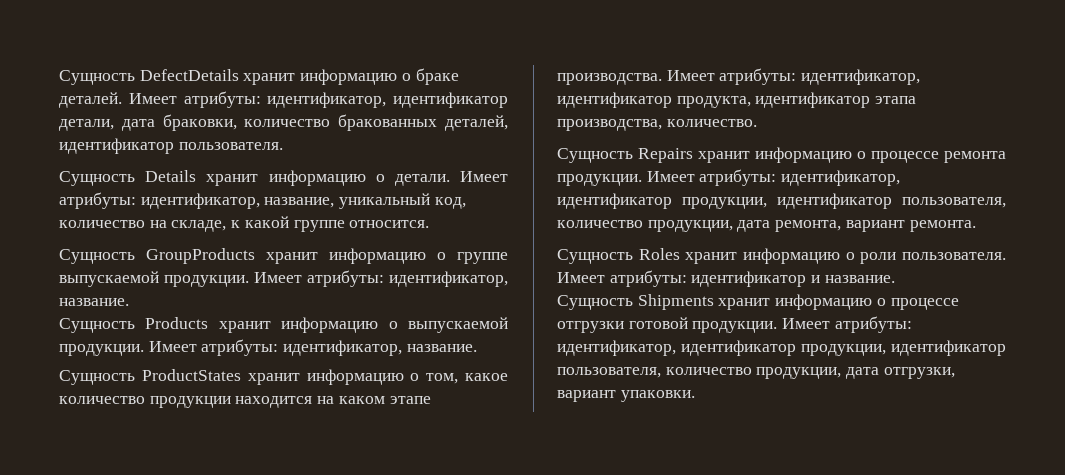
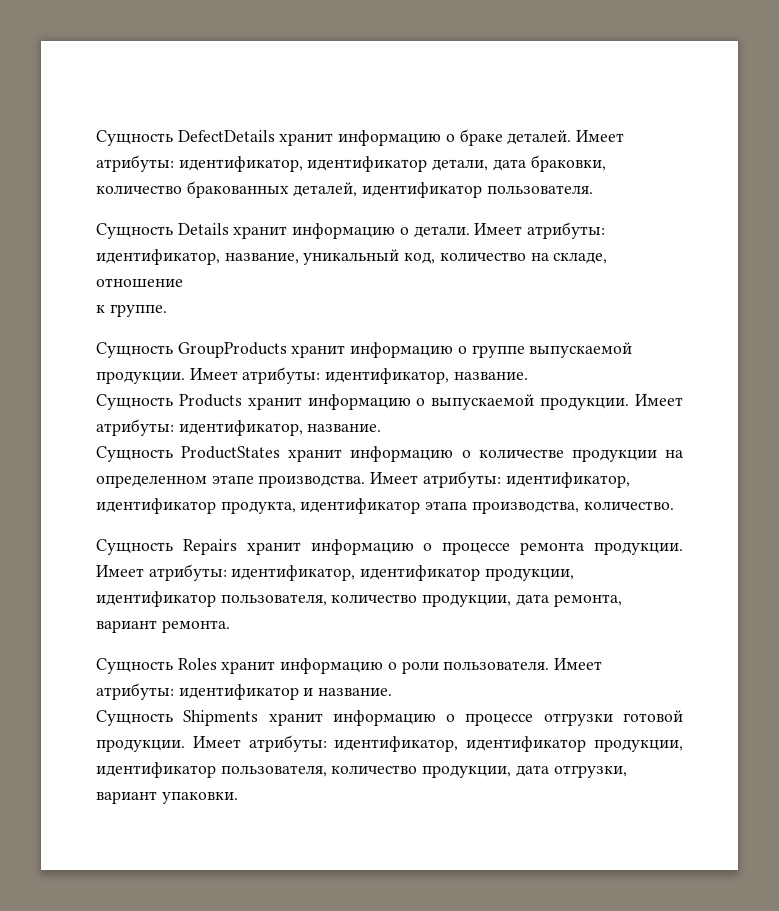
[231,216,430,232] к какой группе относится. -> [96,278,183,288] [96,304,167,317] отношение // к группе.
[426,373,508,384] [59,396,385,408] том, какое количество продукции находится на каком -> [478,449,684,462] [96,475,207,488] количестве продукции на определенном

